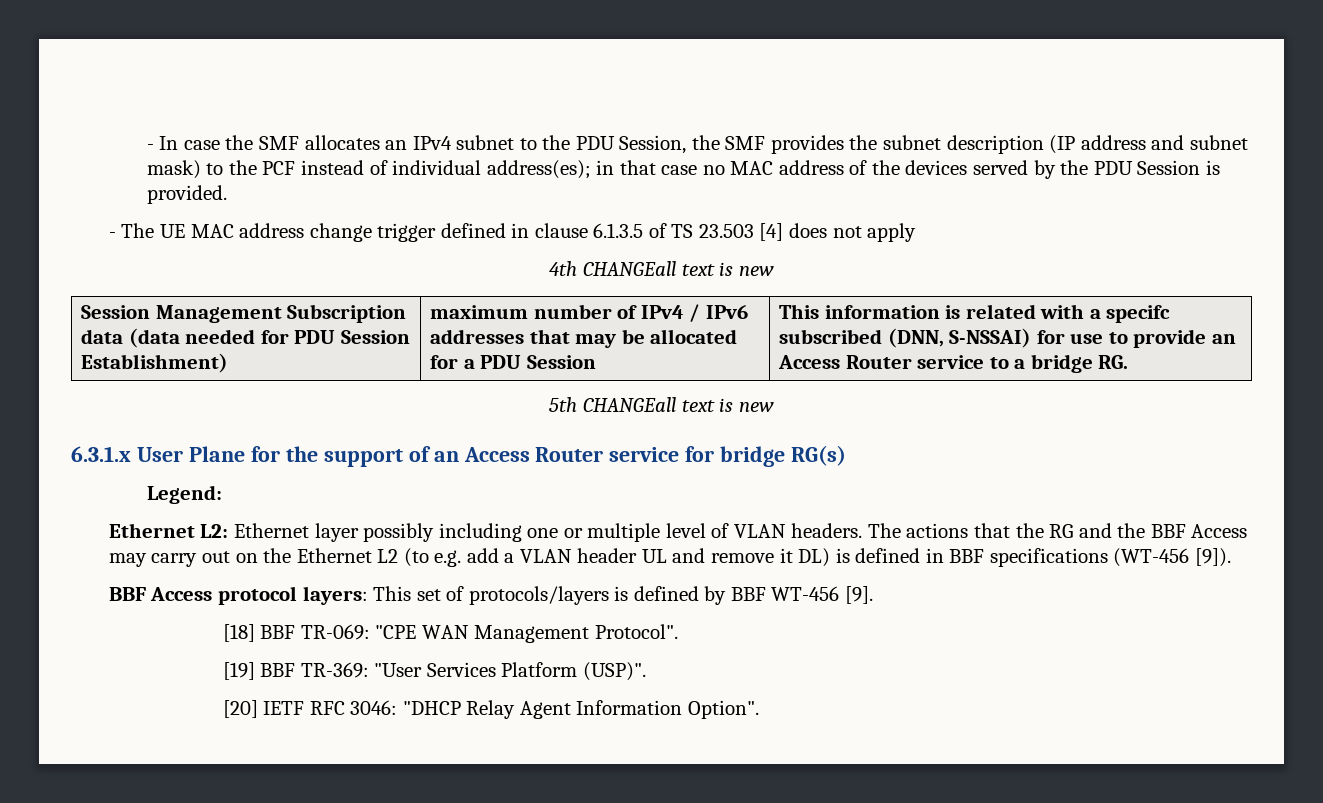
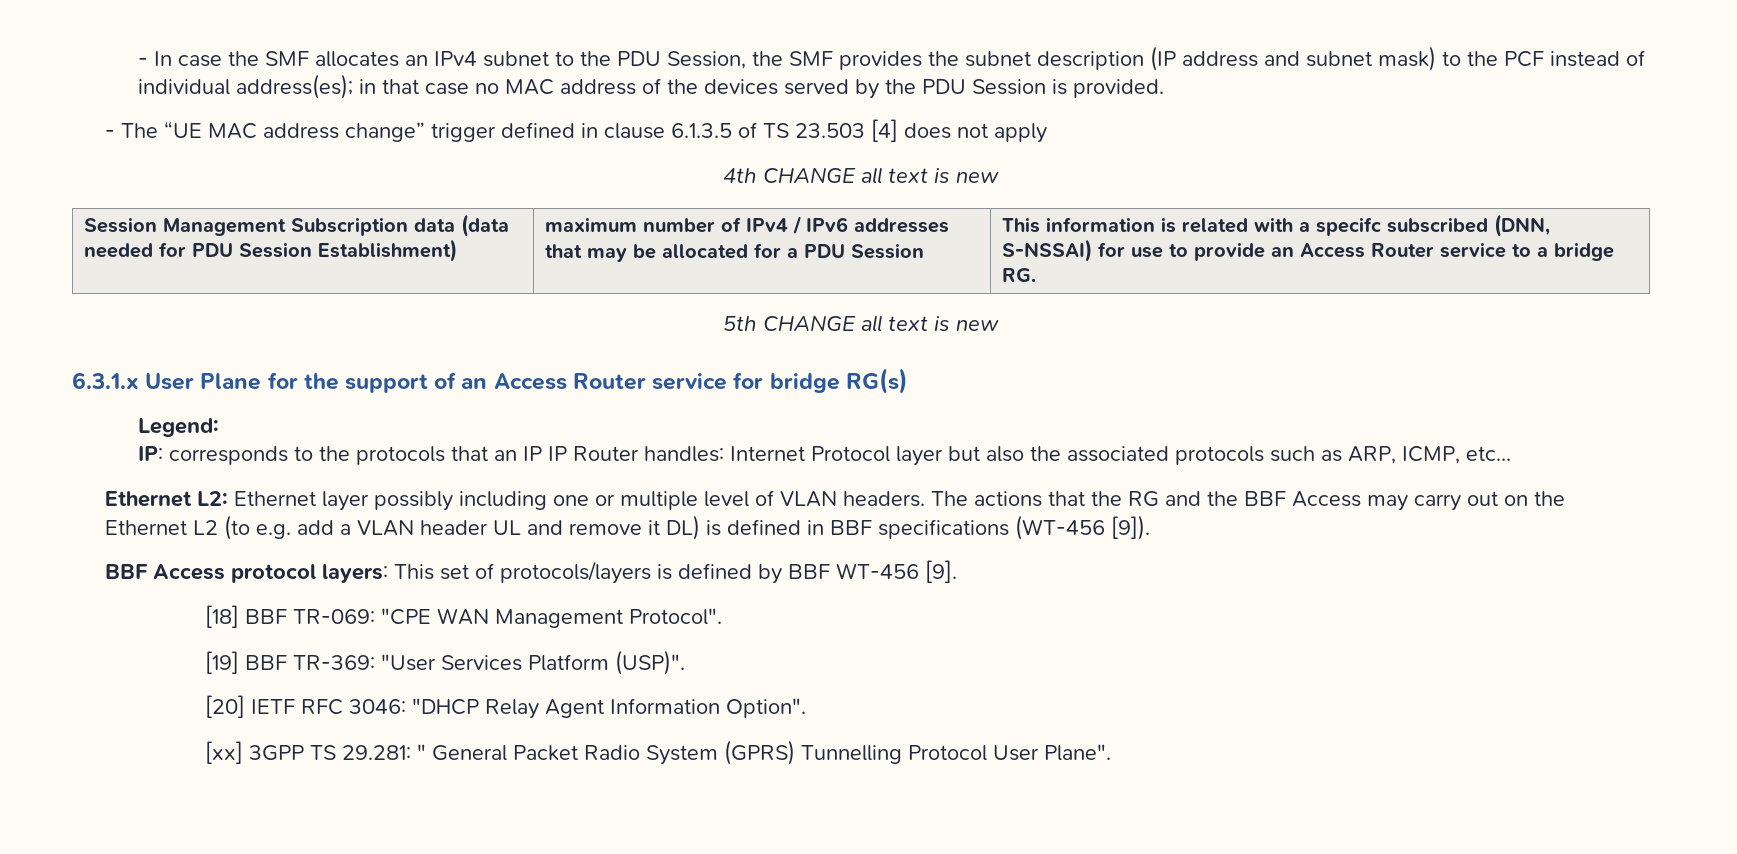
[160,223,372,242] UE MAC address change -> [164,121,426,142] “UE MAC address change”
[582,261,676,276] CHANGEall -> [763,167,882,184] CHANGE all
[582,397,676,412] CHANGEall -> [763,315,882,332] CHANGE all
(222, 494) none -> [138,446,1512,466] // IP: corresponds to the protocols that an IP IP Router handles: Internet Protocol layer but also the associated protocols such as ARP, ICMP, etc…
(760, 709) none -> [204,740,1111,765] // [xx] 3GPP TS 29.281: " General Packet Radio System (GPRS) Tunnelling Protocol User Plane".

